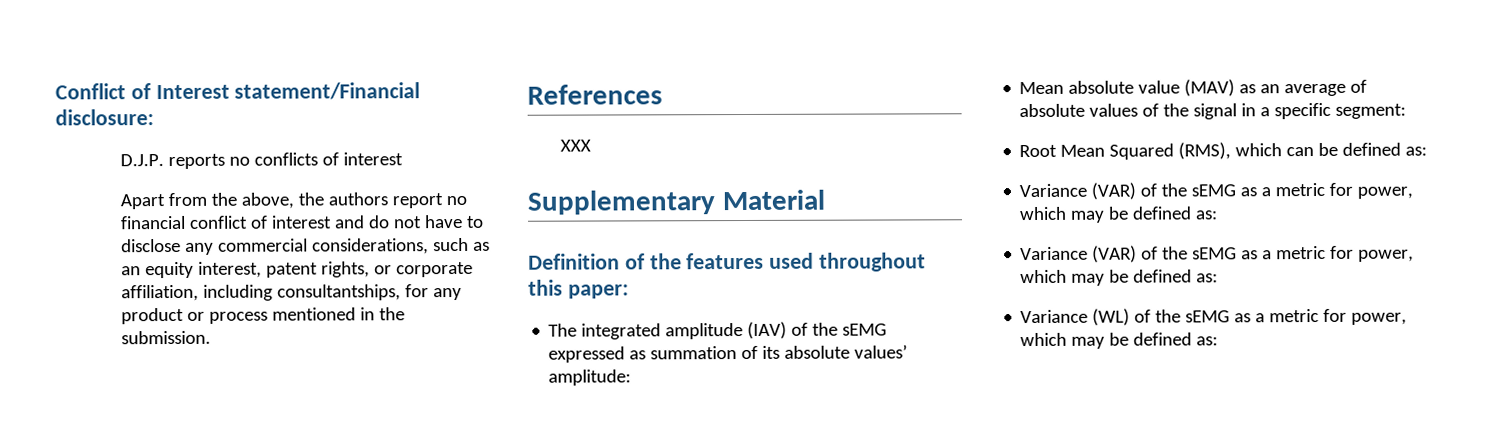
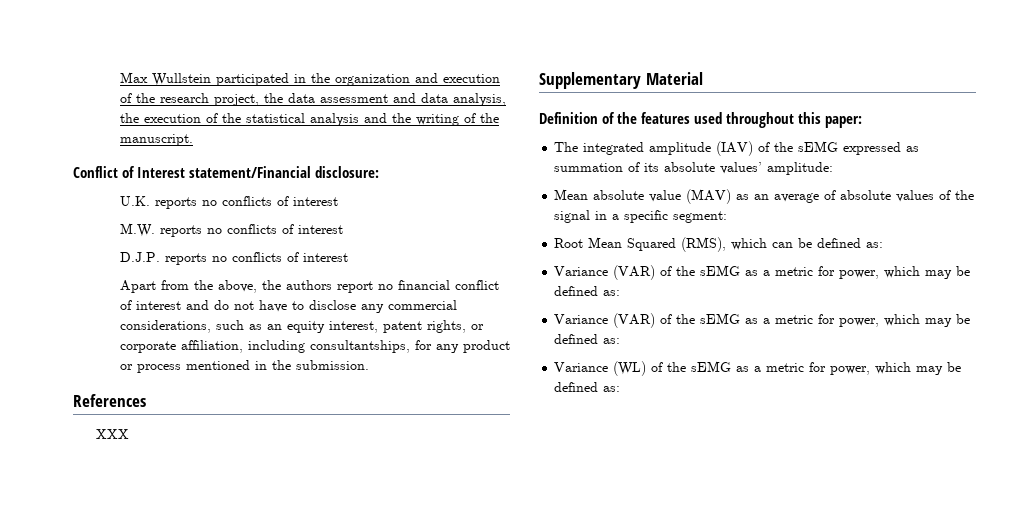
(55, 91) none -> [119,72,500,86] [119,93,506,106] [119,113,499,126] [119,134,193,146] Max Wullstein participated in the organization and execution of the research project, the data assessment and data analysis, the execution of the statistical analysis and the writing of the manuscript. //
(154, 117) none -> [119,196,338,209] [119,223,343,237] // U.K. reports no conflicts of interest // M.W. reports no conflicts of interest

